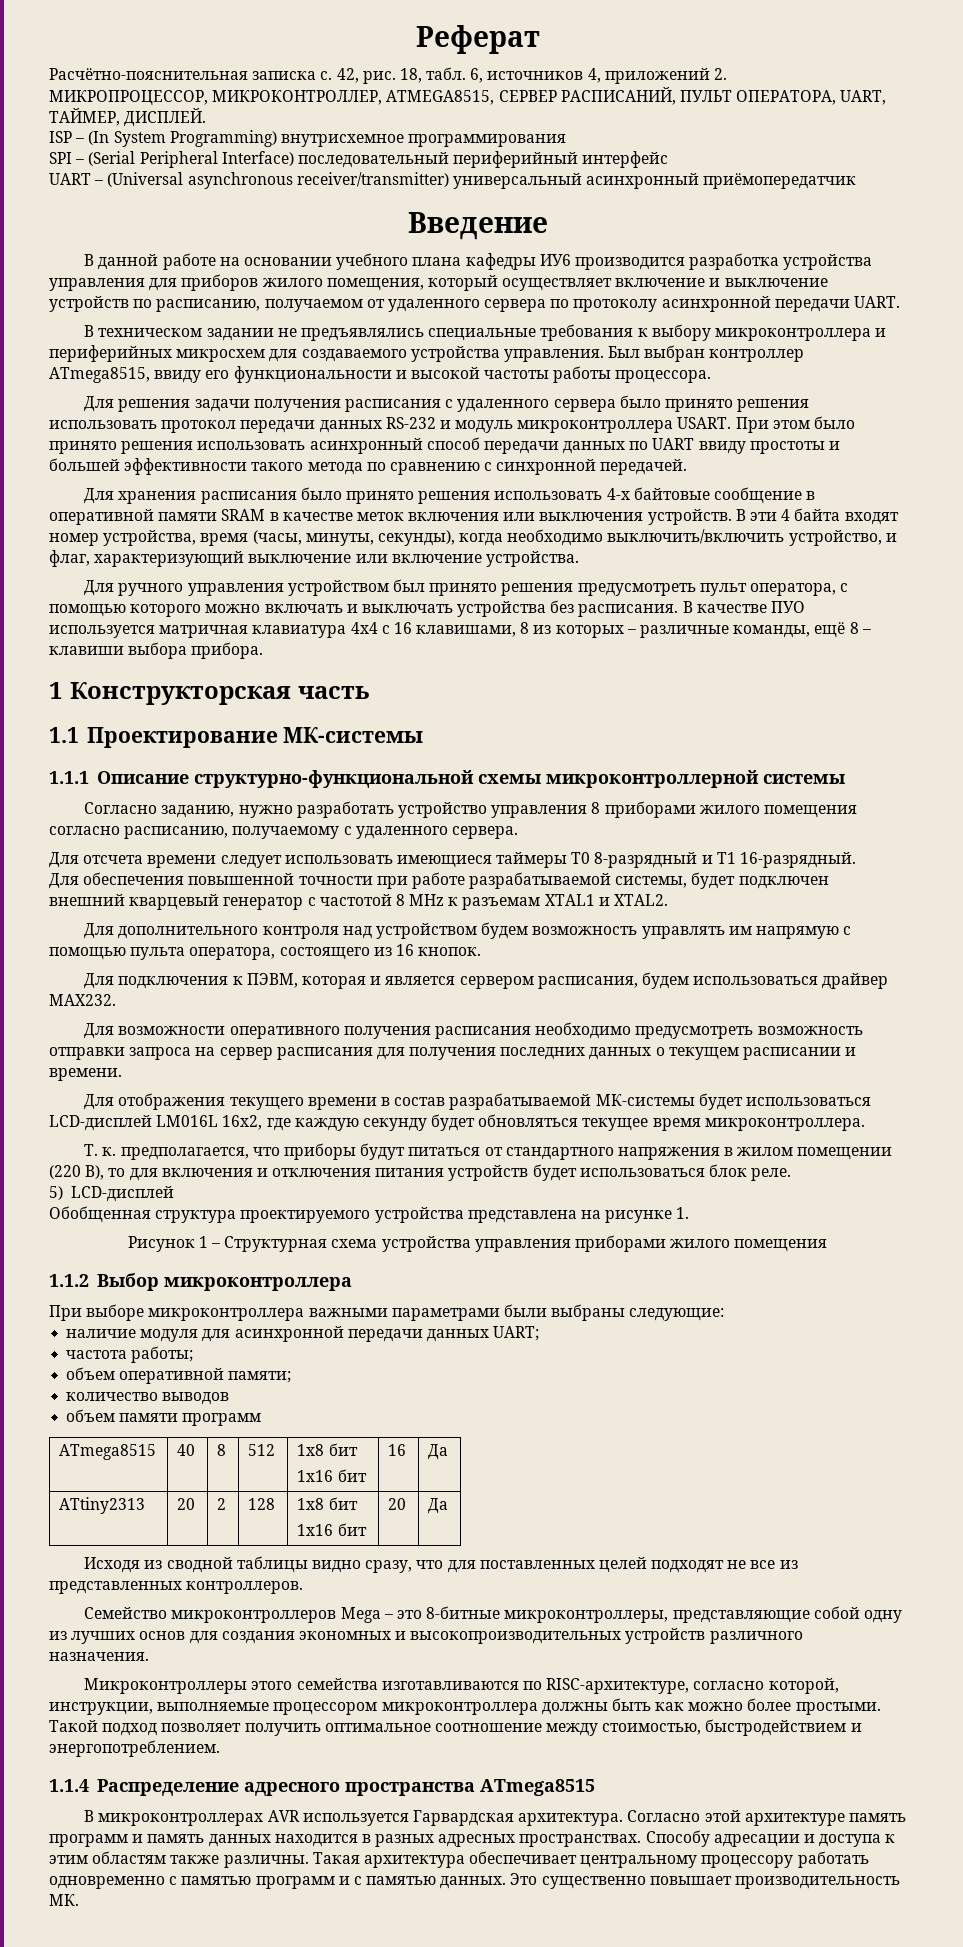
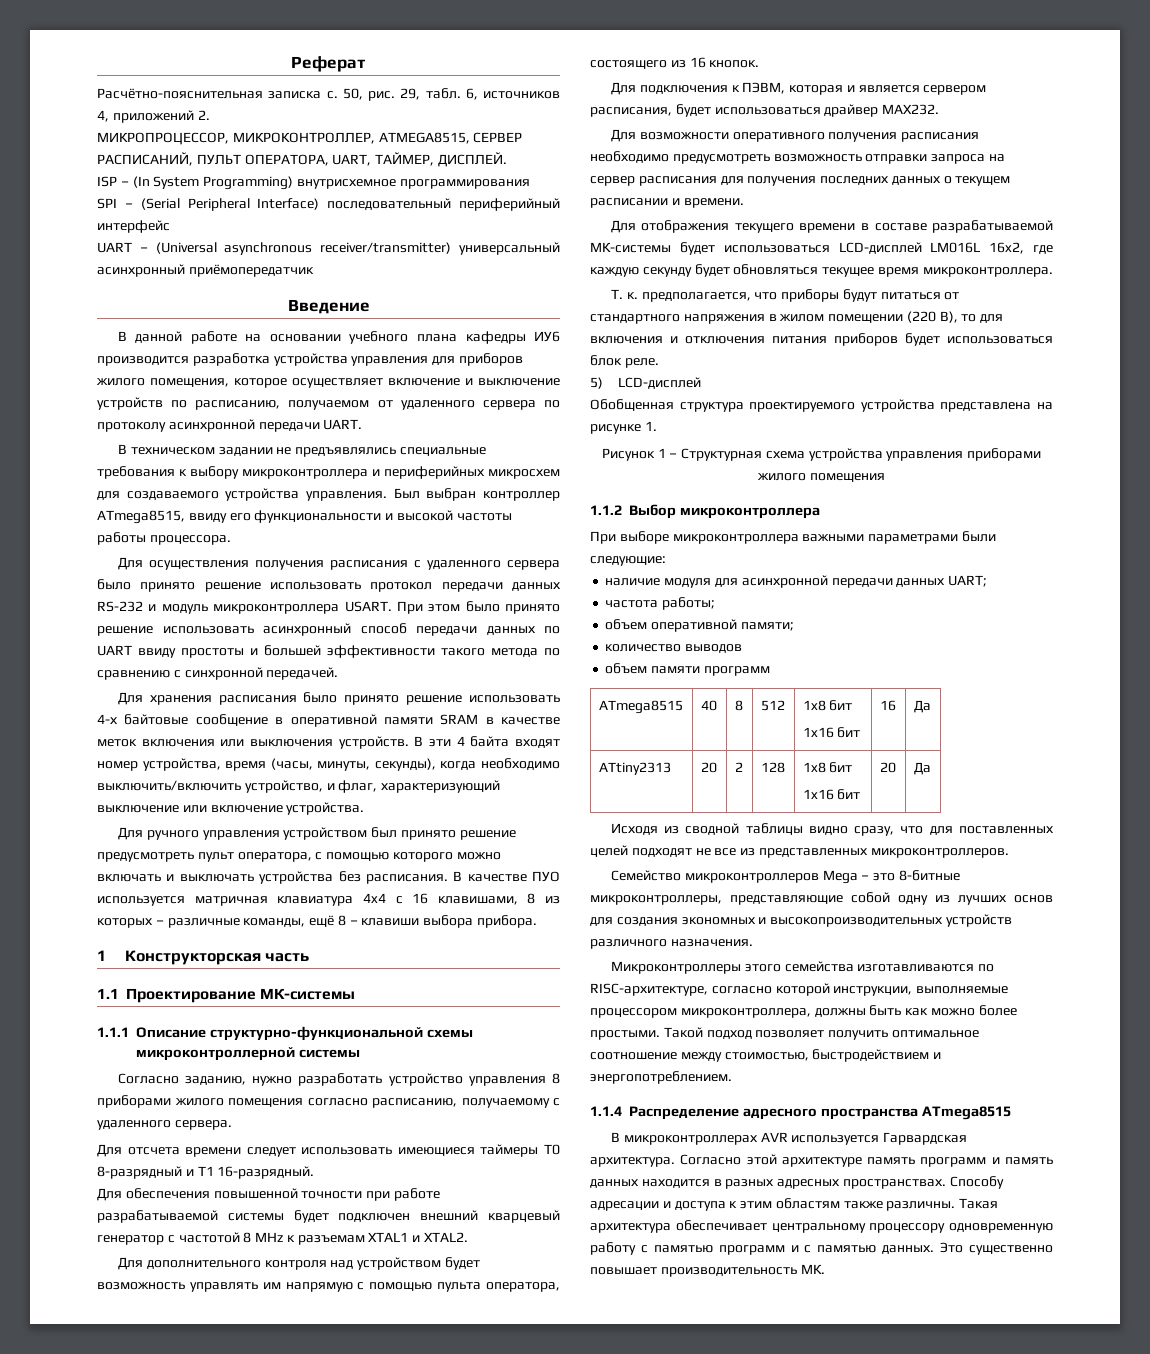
[336,68,422,84] 42, рис. 18, -> [342,88,421,101] 50, рис. 29,
[427,275,498,291] который -> [234,378,287,388] которое
[118,399,250,412] решения задачи -> [148,560,249,570] осуществления
[737,399,810,412] решения -> [204,582,261,592] решение
[121,441,194,454] решения -> [97,626,153,636] решение
[418,491,491,504] решения -> [406,695,463,705] решение
[501,583,574,596] решения -> [459,830,516,840] решение
[615,876,688,888] системы, -> [227,1213,284,1221] системы
[481,922,529,939] будем -> [444,1257,480,1270] будет
[641,972,689,989] будем -> [675,104,711,117] будет
[394,1097,446,1106] состав -> [874,223,927,231] составе
[448,1165,529,1181] устройств -> [834,333,898,346] приборов
[551,1304,626,1321] выбраны -> (996, 536) none
[186,1581,304,1594] контроллеров. -> [870,848,1009,858] микроконтроллеров.
[768,1678,839,1694] которой, -> [775,983,830,996] которой
[381,1702,538,1715] микроконтроллера -> [680,1008,811,1018] микроконтроллера,
[797,1851,869,1868] [49,1876,165,1889] работать одновременно -> [949,1223,1053,1233] [590,1242,636,1255] одновременную работу

